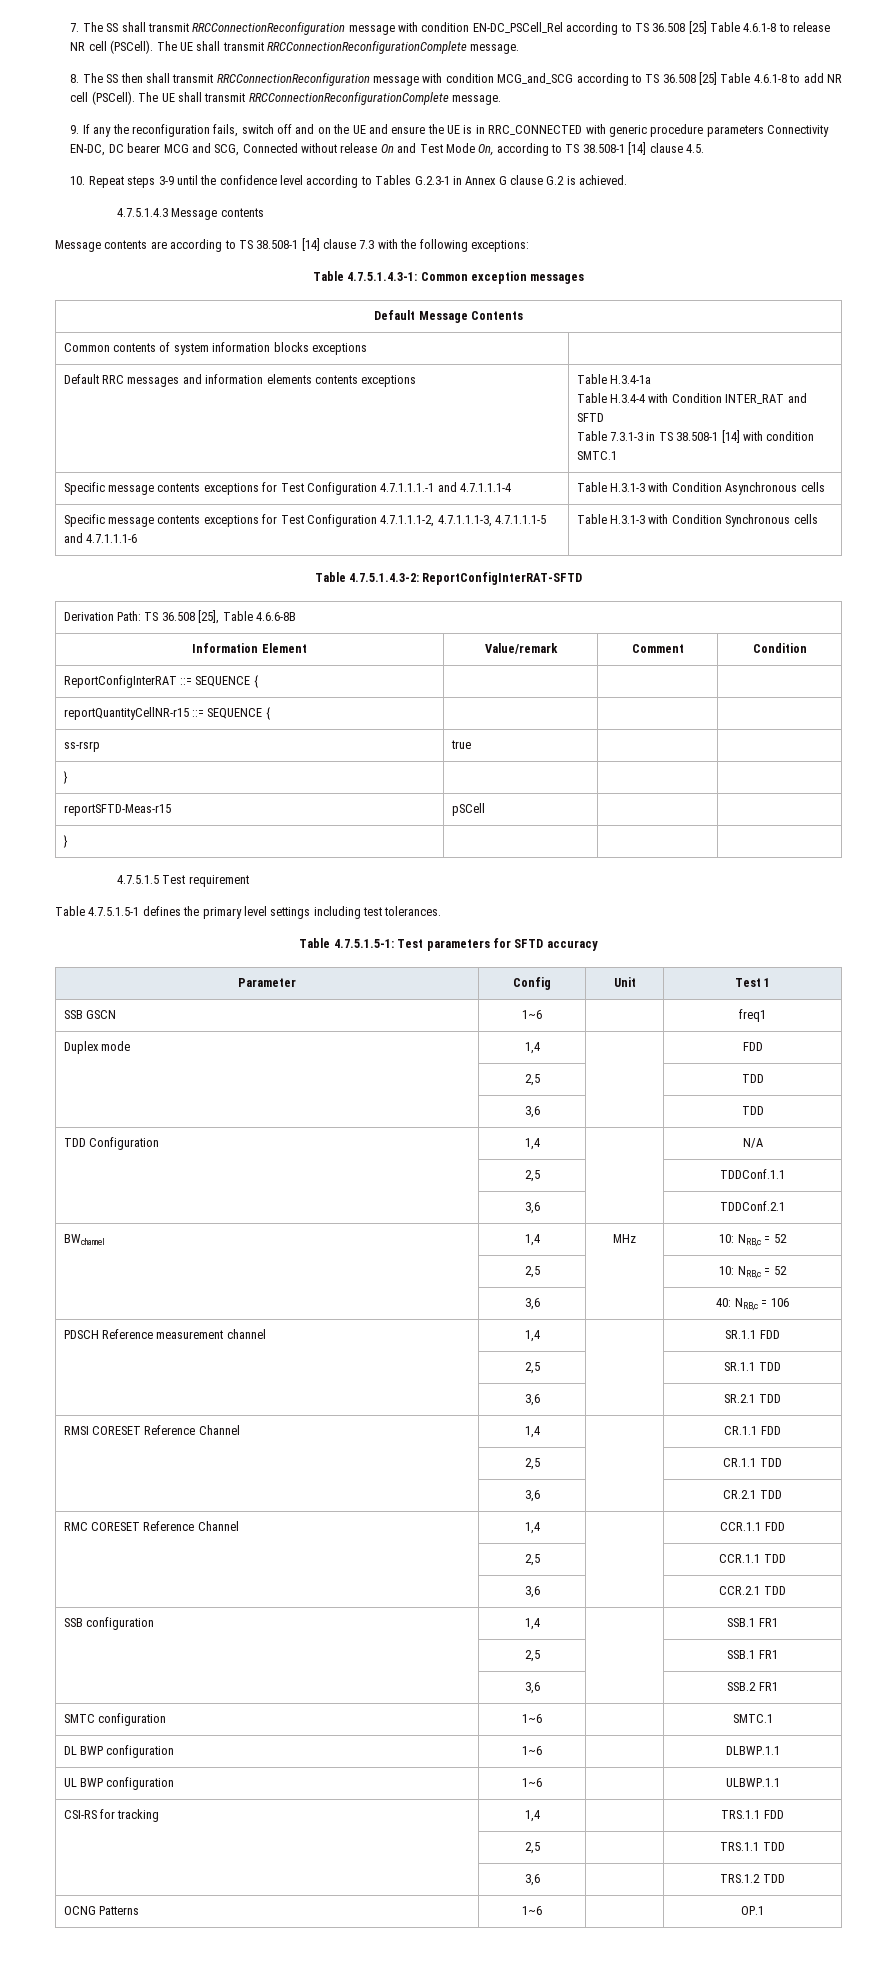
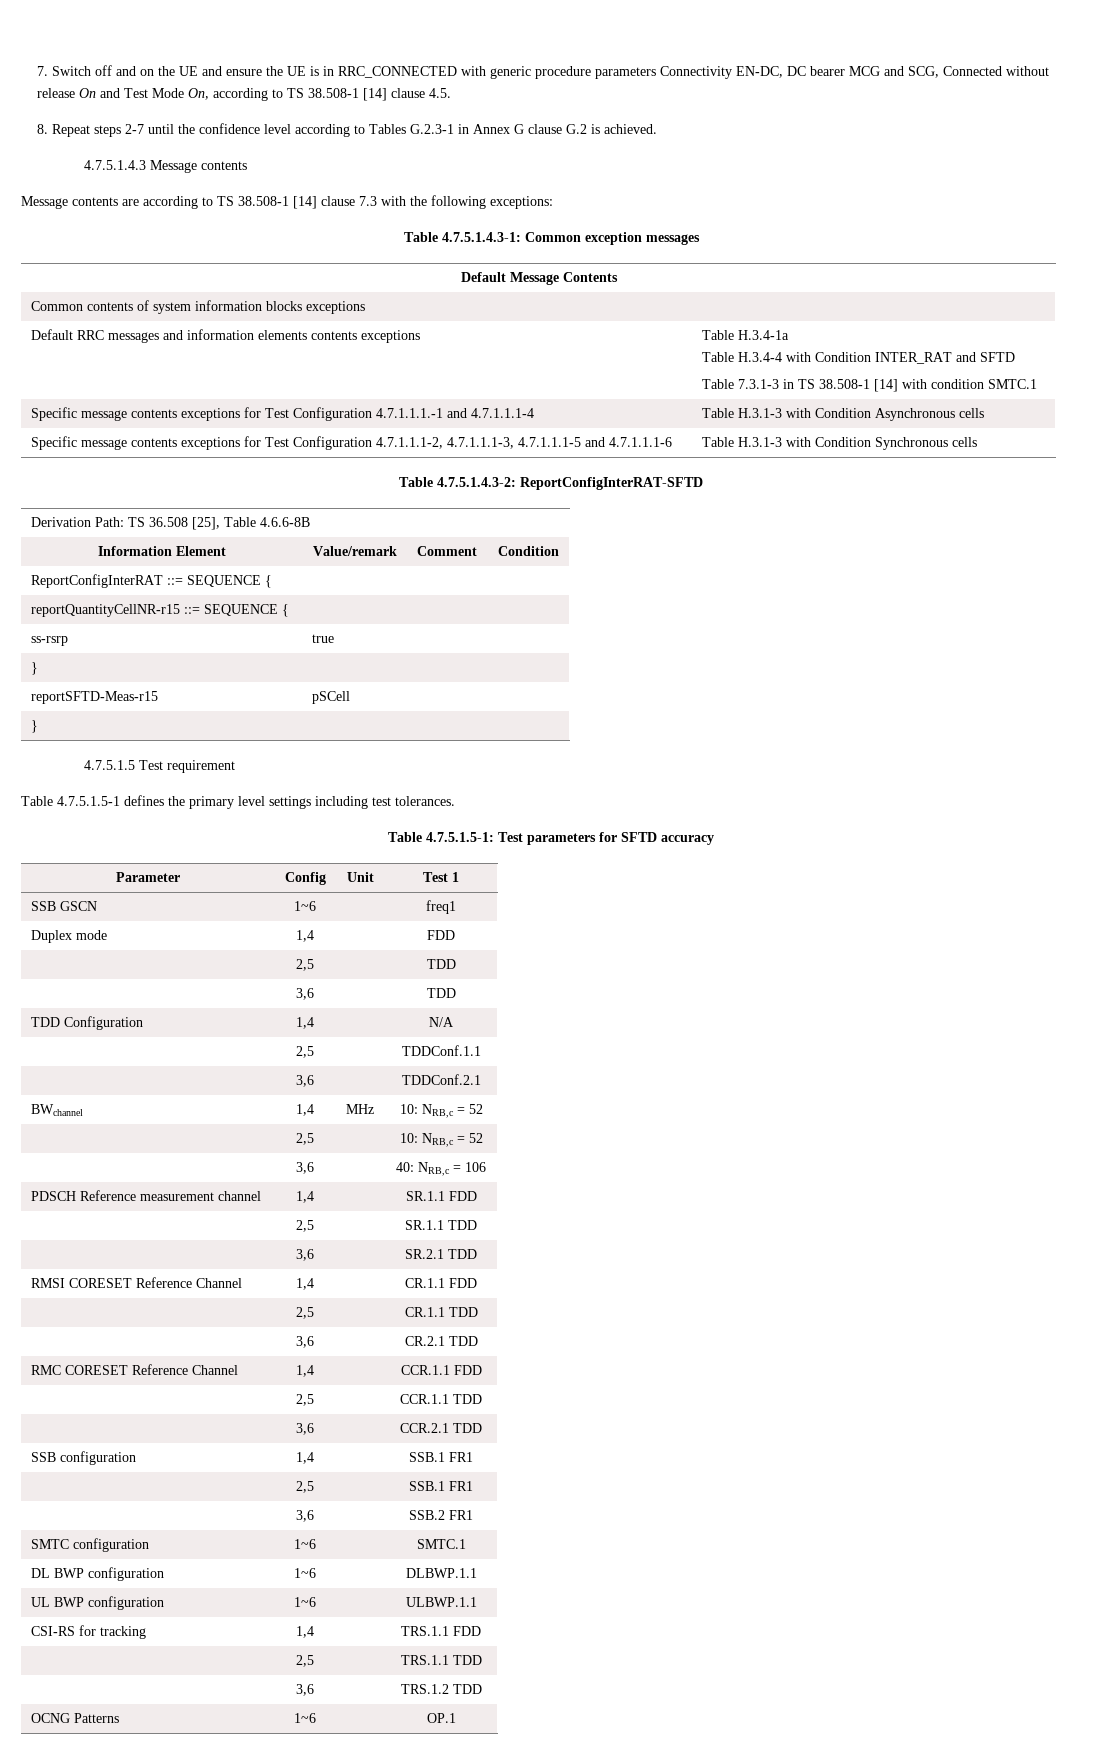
[82,21,831,35] [70,40,520,54] [70,72,842,86] [70,91,502,105] [70,124,274,137] The SS shall transmit RRCConnectionReconfiguration message with condition EN-DC_PSCell_Rel according to TS 36.508 [25] Table 4.6.1-8 to release NR cell (PSCell). The UE shall transmit RRCConnectionReconfigurationComplete message. // 8. The SS then shall transmit RRCConnectionReconfiguration message with condition MCG_and_SCG according to TS 36.508 [25] Table 4.6.1-8 to add NR cell (PSCell). The UE shall transmit RRCConnectionReconfigurationComplete message. // 9. If any the reconfiguration fails, switch -> [51,66,91,76] Switch
[70,176,86,185] 10. -> [36,124,48,134] 8.
[158,176,174,185] 3-9 -> [124,124,144,134] 2-7

